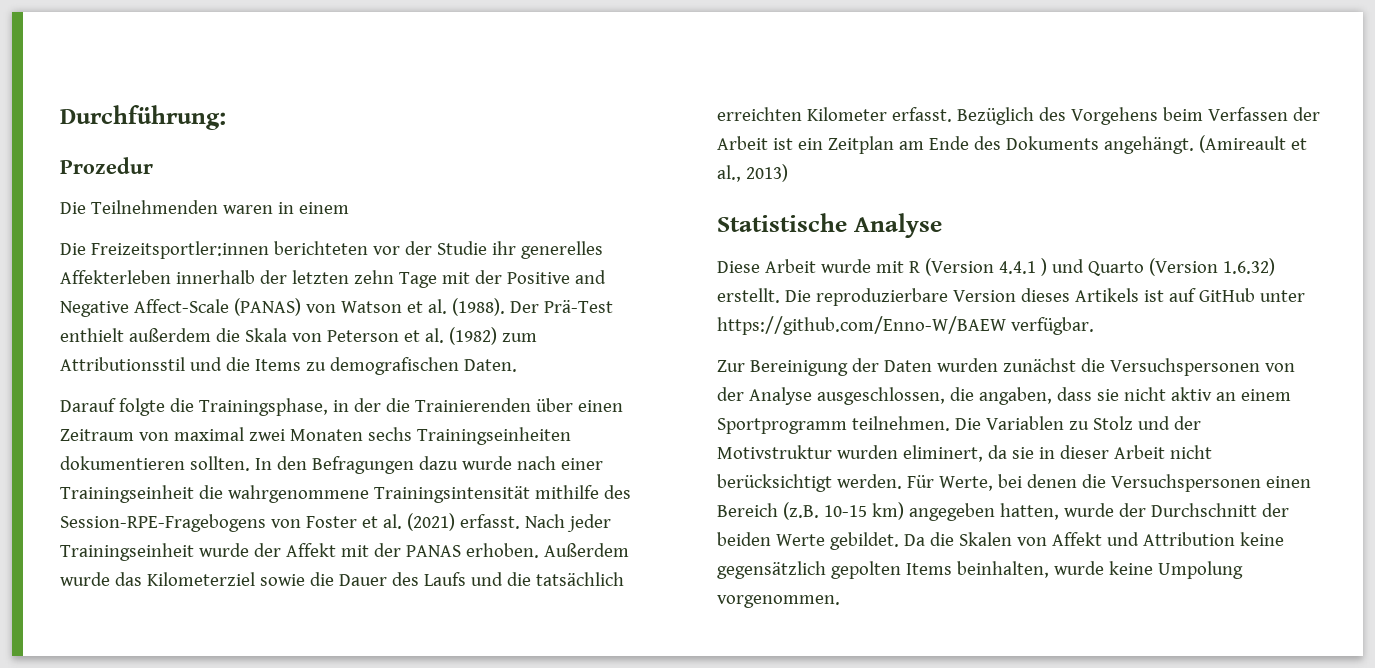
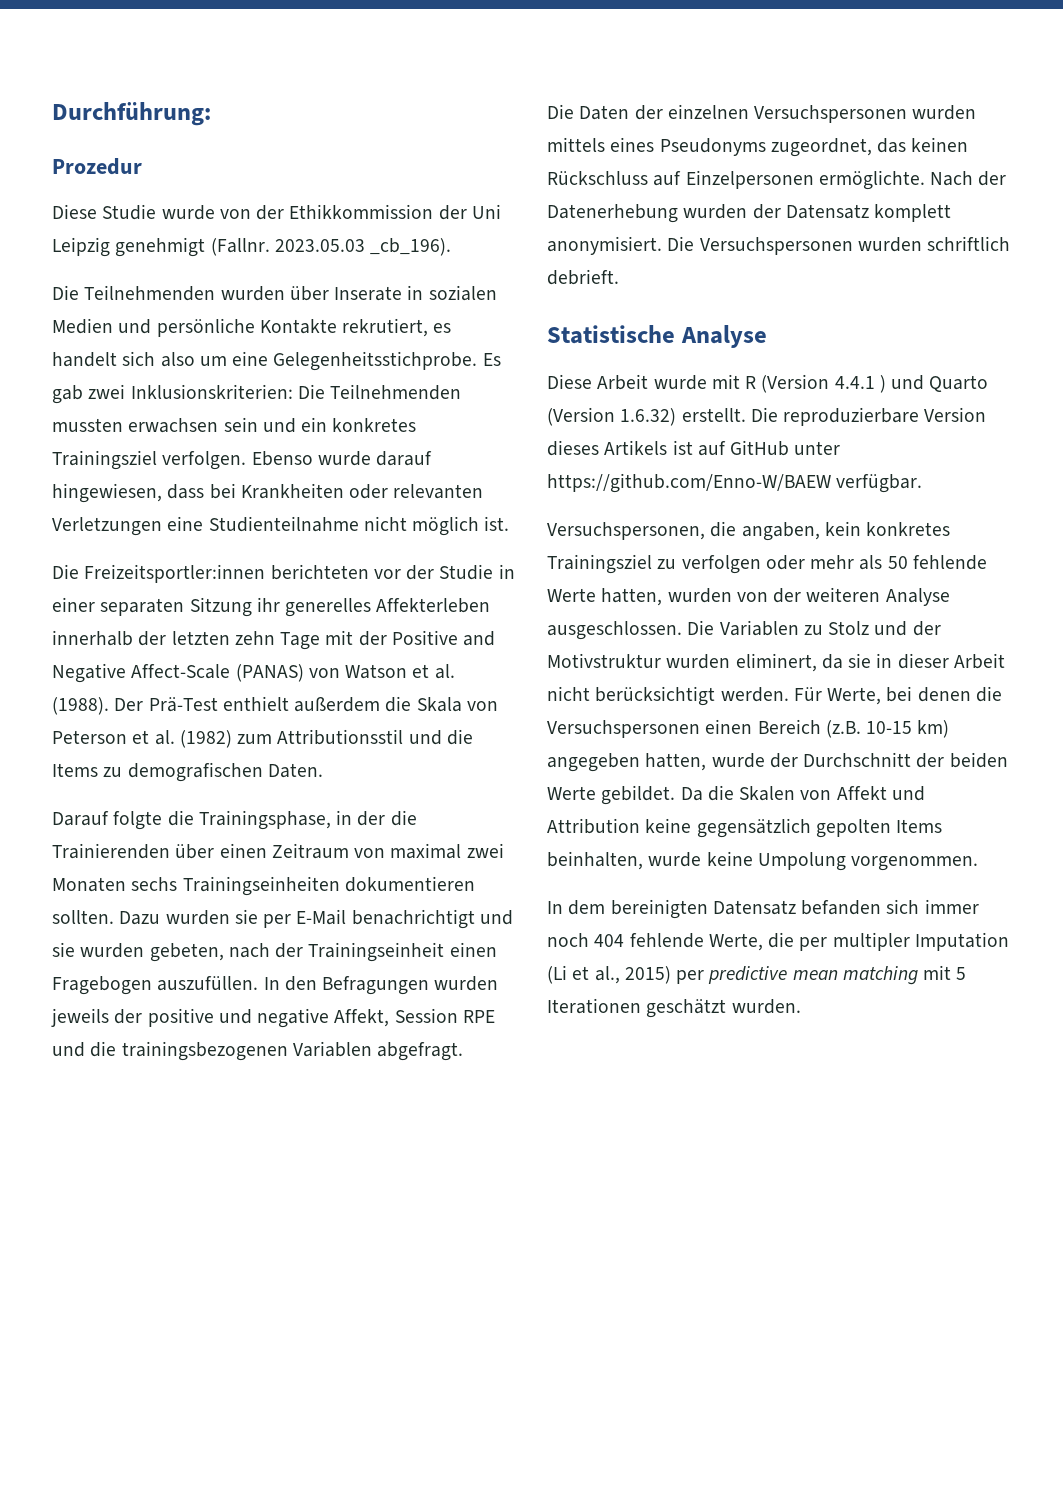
[60,200,349,214] Die Teilnehmenden waren in einem -> [52,204,501,220] [52,237,452,257] [52,285,497,301] [52,318,452,337] [52,351,501,371] [52,384,462,404] [52,417,417,433] [52,450,433,470] [52,483,484,503] [52,516,510,536] Diese Studie wurde von der Ethikkommission der Uni Leipzig genehmigt (Fallnr. 2023.05.03 _cb_196). // Die Teilnehmenden wurden über Inserate in sozialen Medien und persönliche Kontakte rekrutiert, es handelt sich also um eine Gelegenheitsstichprobe. Es gab zwei Inklusionskriterien: Die Teilnehmenden mussten erwachsen sein und ein konkretes Trainingsziel verfolgen. Ebenso wurde darauf hingewiesen, dass bei Krankheiten oder relevanten Verletzungen eine Studienteilnahme nicht möglich ist.
(487, 248) none -> [498,564,515,579] [52,597,252,617] in einer separaten Sitzung
[254,456,603,474] [60,485,631,503] [60,513,611,532] [60,543,629,561] [60,572,624,586] [717,107,1320,125] [717,135,1307,154] [717,164,788,182] In den Befragungen dazu wurde nach einer Trainingseinheit die wahrgenommene Trainingsintensität mithilfe des Session-RPE-Fragebogens von Foster et al. (2021) erfasst. Nach jeder Trainingseinheit wurde der Affekt mit der PANAS erhoben. Außerdem wurde das Kilometerziel sowie die Dauer des Laufs und die tatsächlich erreichten Kilometer erfasst. Bezüglich des Vorgehens beim Verfassen der Arbeit ist ein Zeitplan am Ende des Dokuments angehängt. (Amireault et al., 2013) -> [119,909,513,929] [52,942,497,962] [52,976,499,995] [51,1008,495,1028] [52,1041,464,1061] [547,104,977,123] [547,137,969,157] [547,170,1007,190] [547,204,952,223] [547,236,1011,255] [547,269,619,285] Dazu wurden sie per E-Mail benachrichtigt und sie wurden gebeten, nach der Trainingseinheit einen Fragebogen auszufüllen. In den Befragungen wurden jeweils der positive und negative Affekt, Session RPE und die trainingsbezogenen Variablen abgefragt. // Die Daten der einzelnen Versuchspersonen wurden mittels eines Pseudonyms zugeordnet, das keinen Rückschluss auf Einzelpersonen ermöglichte. Nach der Datenerhebung wurden der Datensatz komplett anonymisiert. Die Versuchspersonen wurden schriftlich debrieft.
[717,358,1295,376] [717,387,1291,405] [717,416,950,434] Zur Bereinigung der Daten wurden zunächst die Versuchspersonen von der Analyse ausgeschlossen, die angaben, dass sie nicht aktiv an einem Sportprogramm teilnehmen. -> [547,521,951,541] [547,554,987,574] [547,587,950,606] [547,621,682,640] Versuchspersonen, die angaben, kein konkretes Trainingsziel zu verfolgen oder mehr als 50 fehlende Werte hatten, wurden von der weiteren Analyse ausgeschlossen.
(840, 601) none -> [547,899,979,919] [547,932,1009,951] [547,965,967,985] [547,998,801,1018] // In dem bereinigten Datensatz befanden sich immer noch 404 fehlende Werte, die per multipler Imputation (Li et al., 2015) per predictive mean matching mit 5 Iterationen geschätzt wurden.

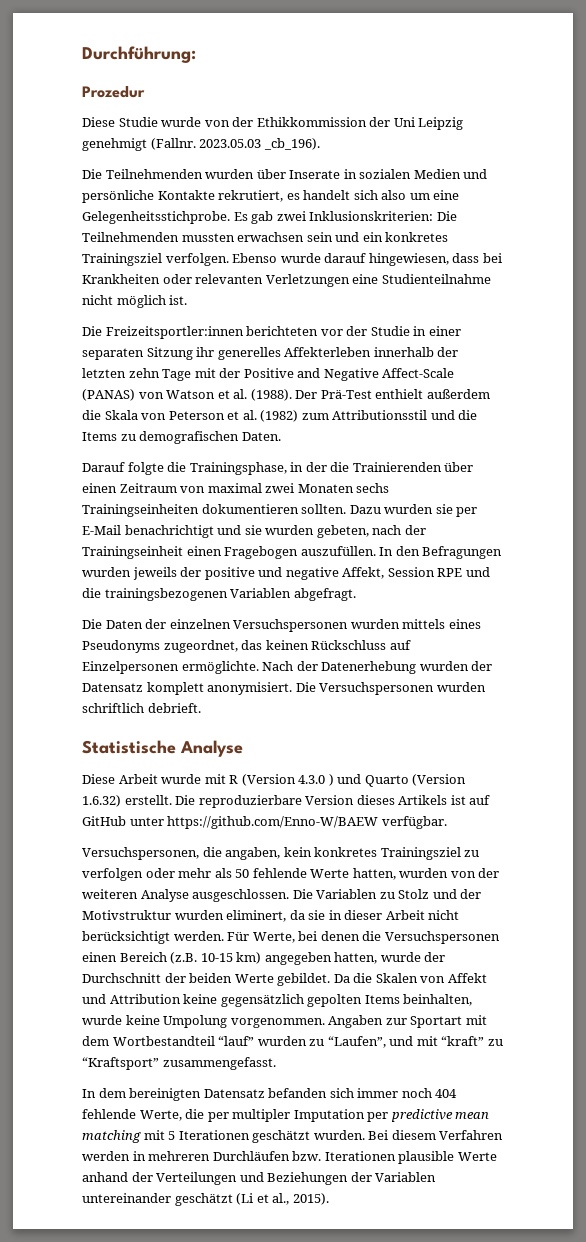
[834,376,875,389] 4.4.1 -> [298,775,326,784] 4.3.0
(979, 863) none -> [328,1015,487,1028] [82,1036,503,1048] [82,1057,276,1070] Angaben zur Sportart mit dem Wortbestandteil “lauf” wurden zu “Laufen”, und mit “kraft” zu “Kraftsport” zusammengefasst.
[547,965,671,984] (Li et al., 2015) -> (365, 1115) none
(801, 1006) none -> [368,1130,504,1140] [82,1151,497,1164] [82,1172,437,1185] [82,1193,329,1206] Bei diesem Verfahren werden in mehreren Durchläufen bzw. Iterationen plausible Werte anhand der Verteilungen und Beziehungen der Variablen untereinander geschätzt (Li et al., 2015).

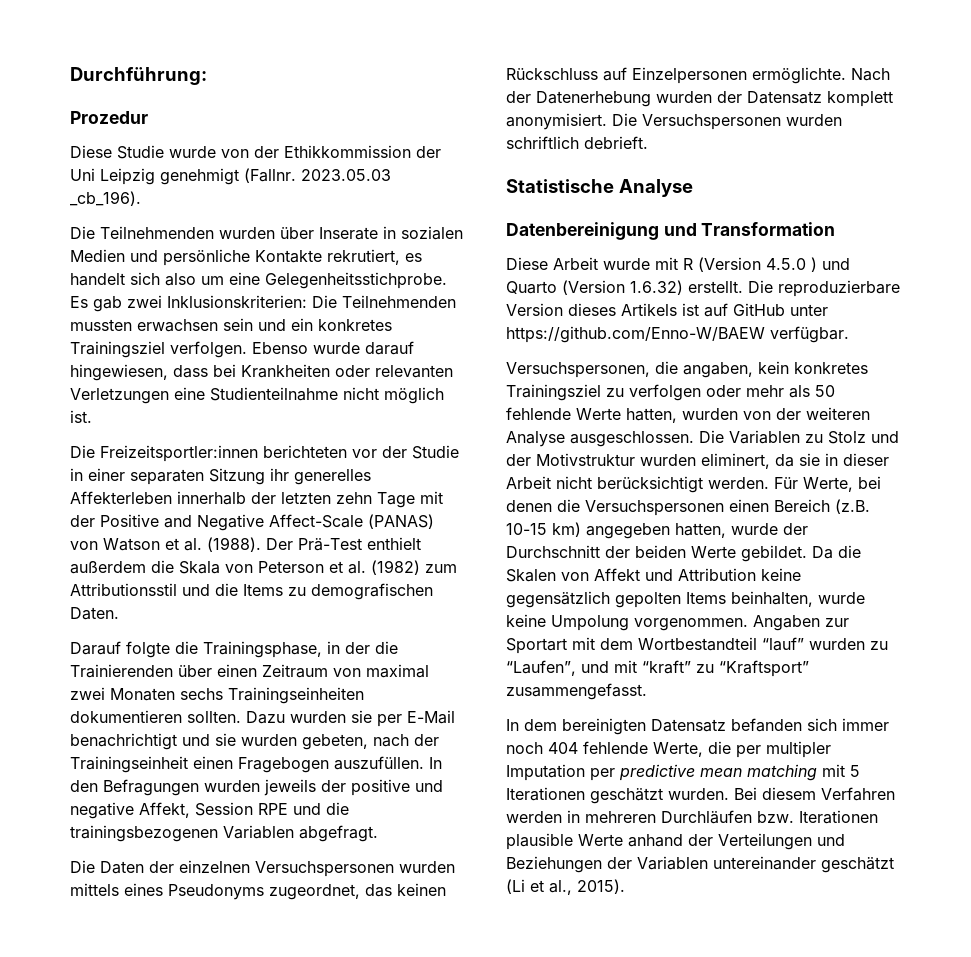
(243, 748) none -> [506,222,836,240] // Datenbereinigung und Transformation
[298,775,326,784] 4.3.0 -> [766,258,806,270] 4.5.0

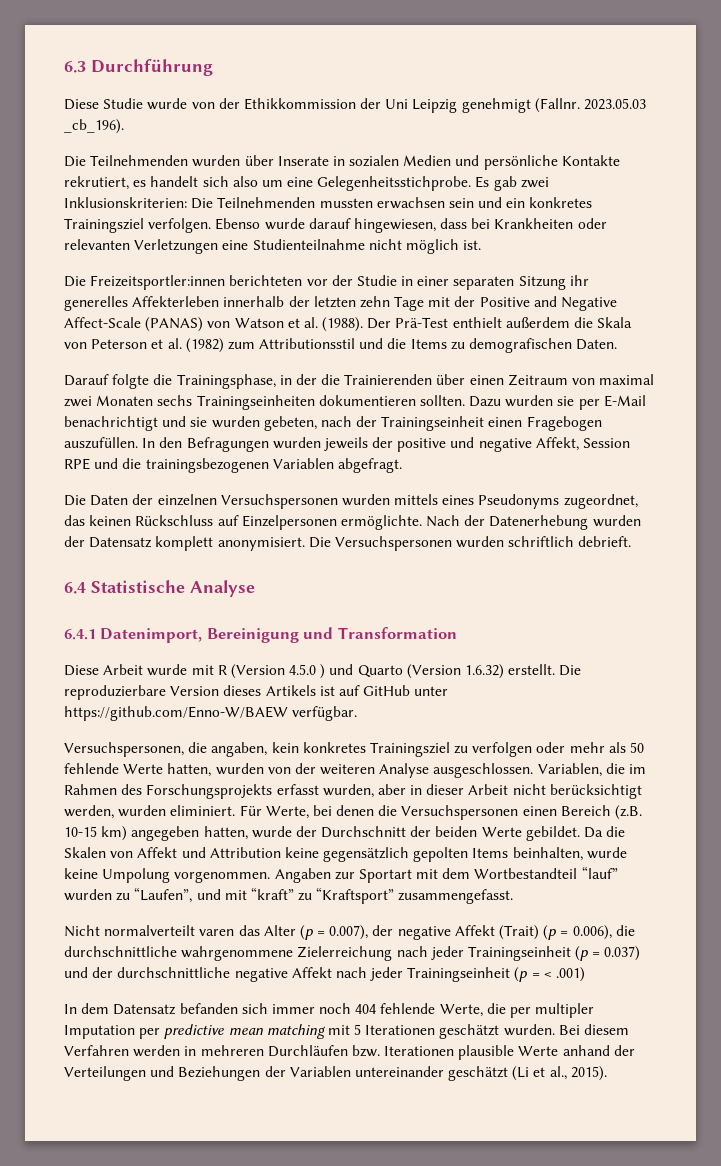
[70,67,207,85] [70,111,148,124] Durchführung: // Prozedur -> [64,59,213,76] 6.3 Durchführung
(648, 142) none -> [64,582,86,594] 6.4
[506,222,659,240] Datenbereinigung -> [64,628,299,643] 6.4.1 Datenimport, Bereinigung
[699,430,899,444] [506,453,820,469] Die Variablen zu Stolz und der Motivstruktur wurden eliminert, da sie -> [537,763,647,777] [64,784,406,799] Variablen, die im Rahmen des Forschungsprojekts erfasst wurden, aber
[708,477,769,489] werden. -> [64,805,236,819] werden, wurden eliminiert.
(647, 691) none -> [64,925,635,940] [64,946,641,961] [64,967,586,982] // Nicht normalverteilt varen das Alter (p = 0.007), der negative Affekt (Trait) (p = 0.006), die durchschnittliche wahrgenommene Zielerreichung nach jeder Trainingseinheit (p = 0.037) und der durchschnittliche negative Affekt nach jeder Trainingseinheit (p = < .001)
[562,718,646,735] bereinigten -> (110, 1008) none

